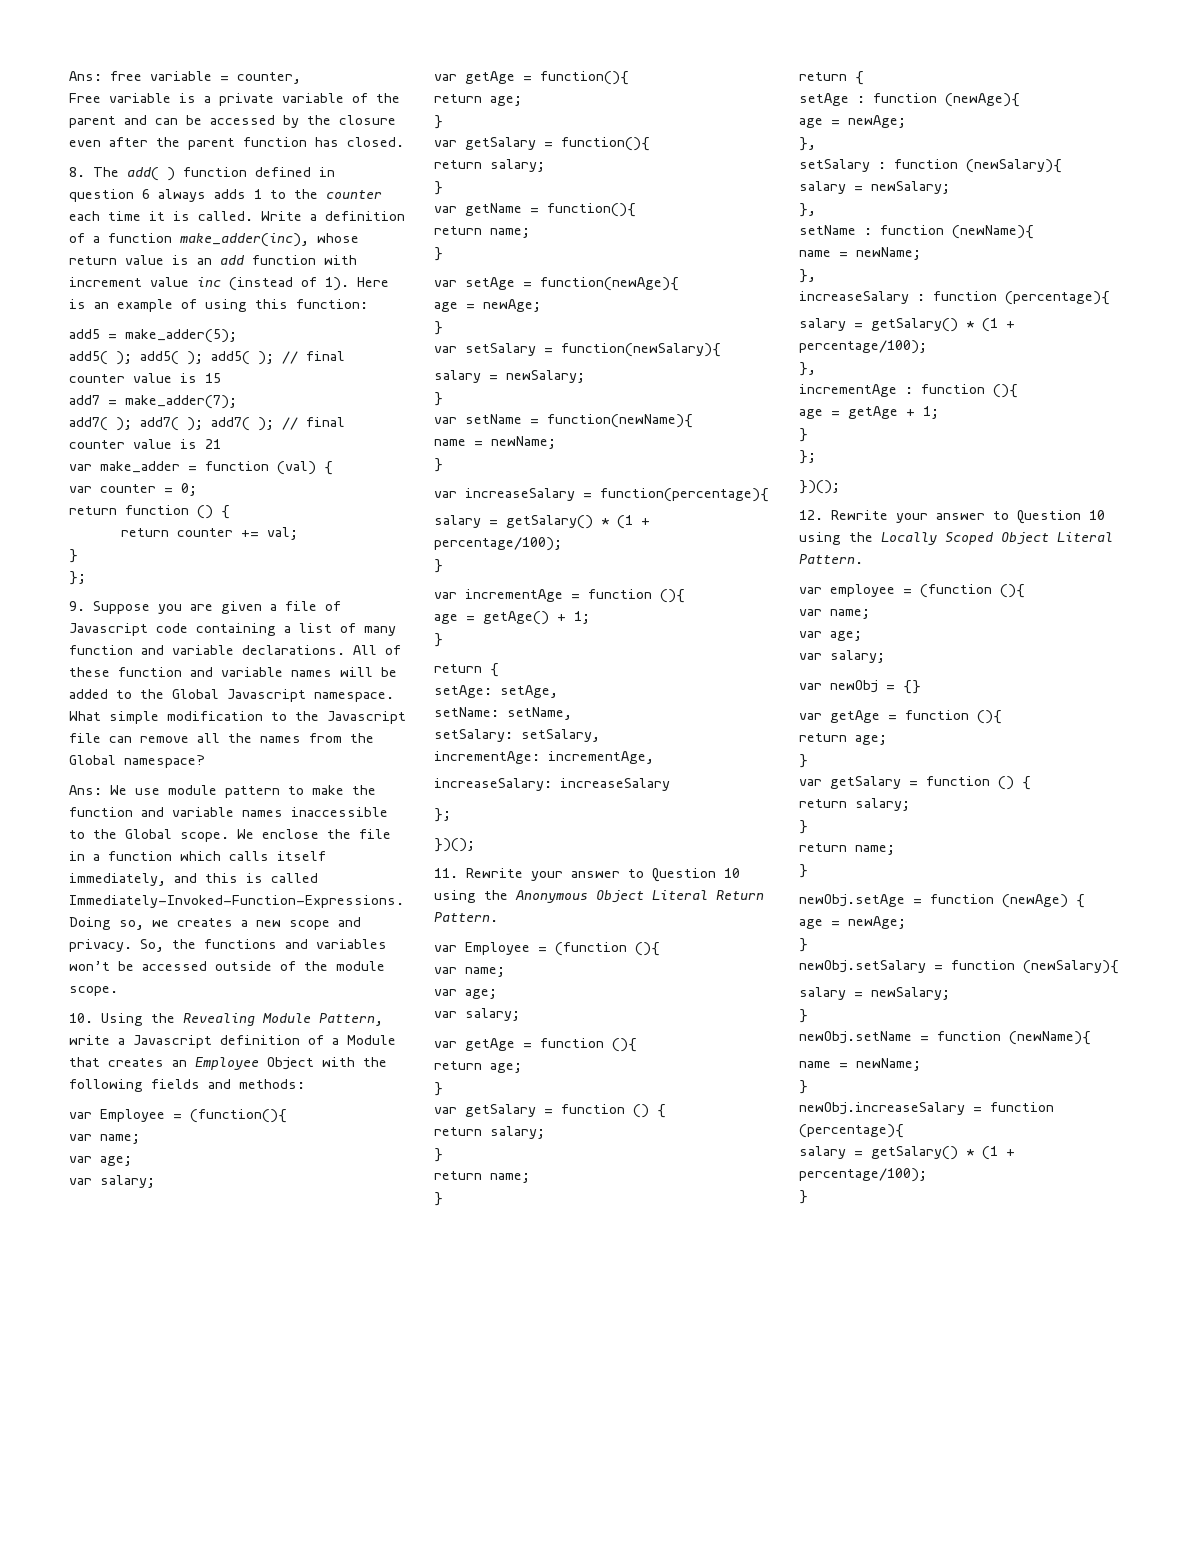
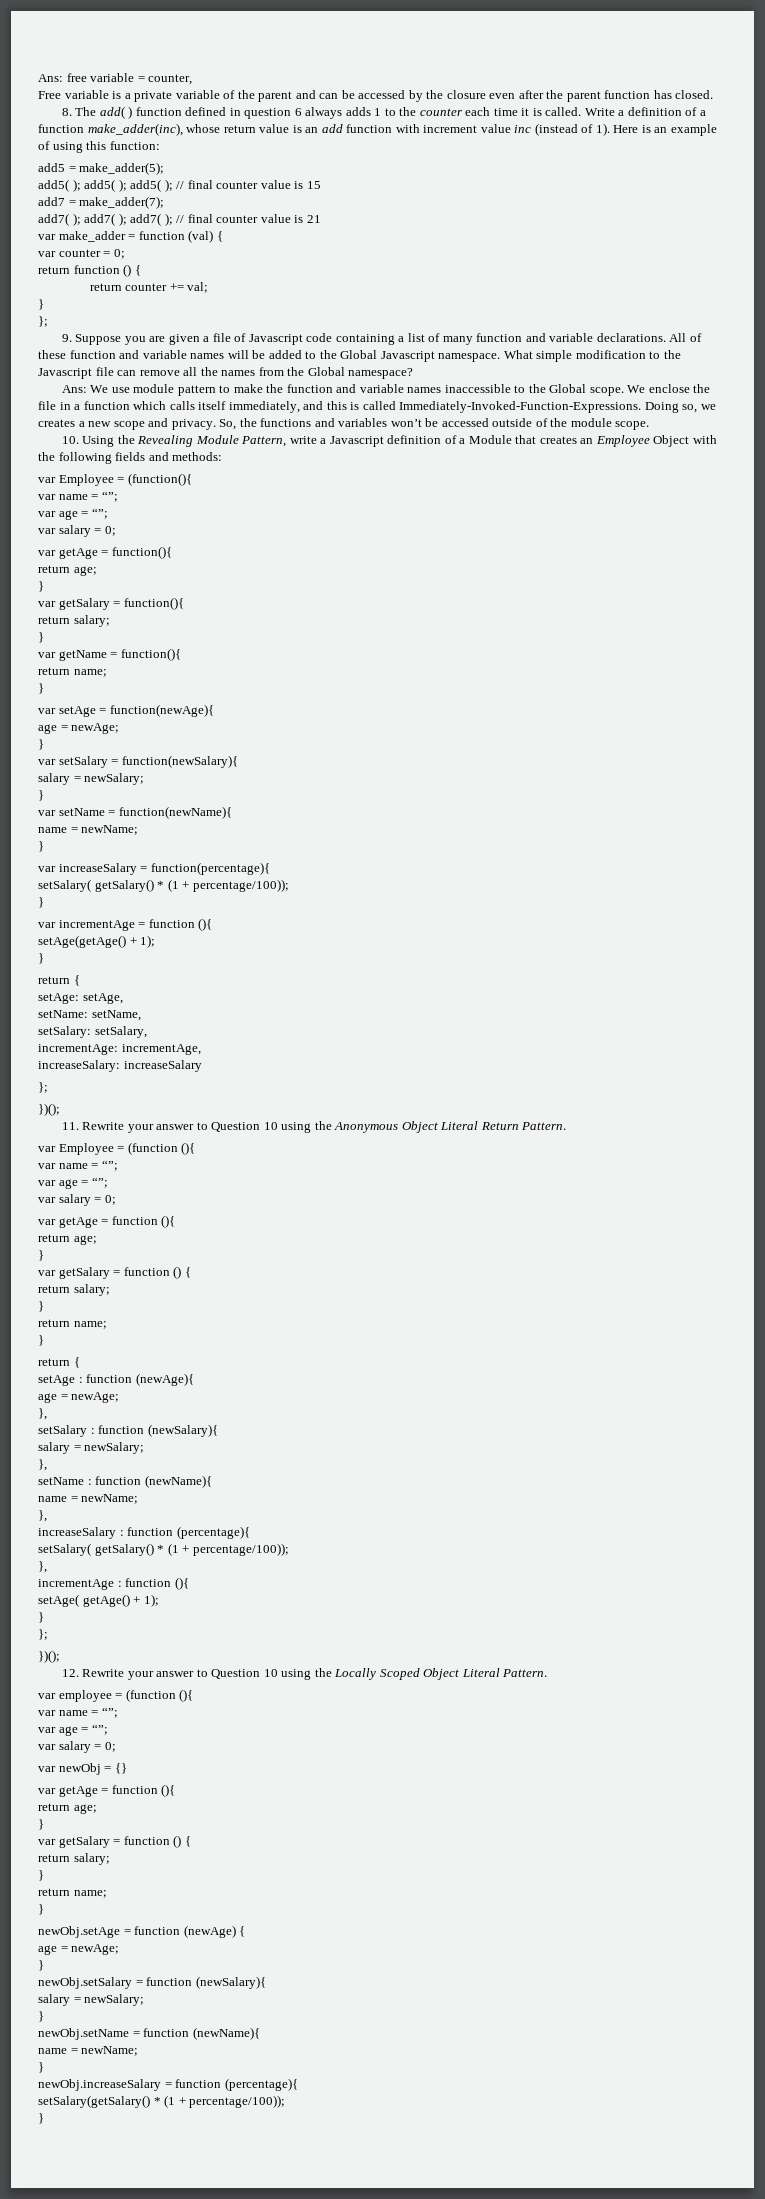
[100,1134,140,1144] [69,1156,132,1166] [69,1175,155,1188] name; // var age; // var salary; -> [58,491,118,502] [38,508,108,520] [38,525,116,537] name = “”; // var age = “”; // var salary = 0;
[434,515,650,529] [434,537,562,551] salary = getSalary() * (1 + percentage/100); -> [38,879,289,892] setSalary( getSalary() * (1 + percentage/100));
[434,611,590,625] age = getAge() + 1; -> [38,935,156,948] setAge(getAge() + 1);
[465,967,505,977] [434,989,497,999] [434,1008,520,1021] name; // var age; // var salary; -> [58,1160,118,1171] [38,1177,108,1189] [38,1194,116,1206] name = “”; // var age = “”; // var salary = 0;
[799,318,1015,332] [799,340,927,354] salary = getSalary() * (1 + percentage/100); -> [38,1543,289,1556] setSalary( getSalary() * (1 + percentage/100));
[799,406,939,419] age = getAge + 1; -> [38,1594,159,1607] setAge( getAge() + 1);
[830,609,870,619] [799,631,862,641] [799,650,885,663] name; // var age; // var salary; -> [58,1707,118,1718] [38,1724,108,1736] [38,1741,116,1753] name = “”; // var age = “”; // var salary = 0;
[799,1146,1015,1160] [799,1168,927,1182] salary = getSalary() * (1 + percentage/100); -> [38,2095,286,2108] setSalary(getSalary() * (1 + percentage/100));

